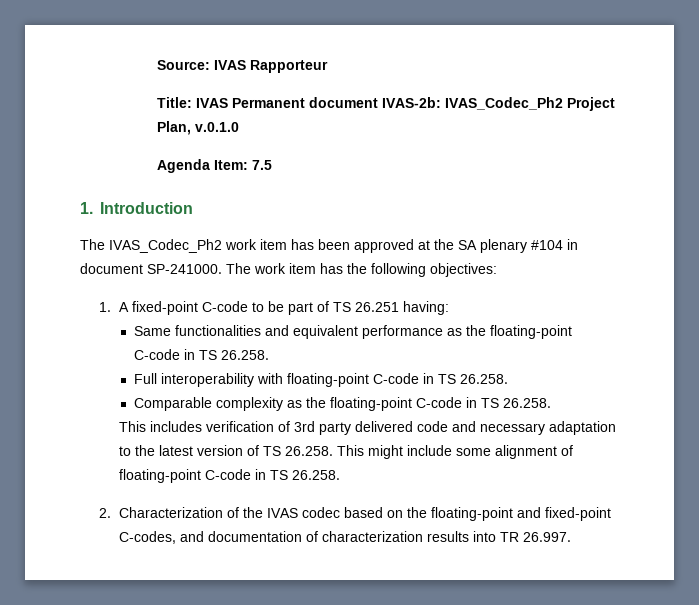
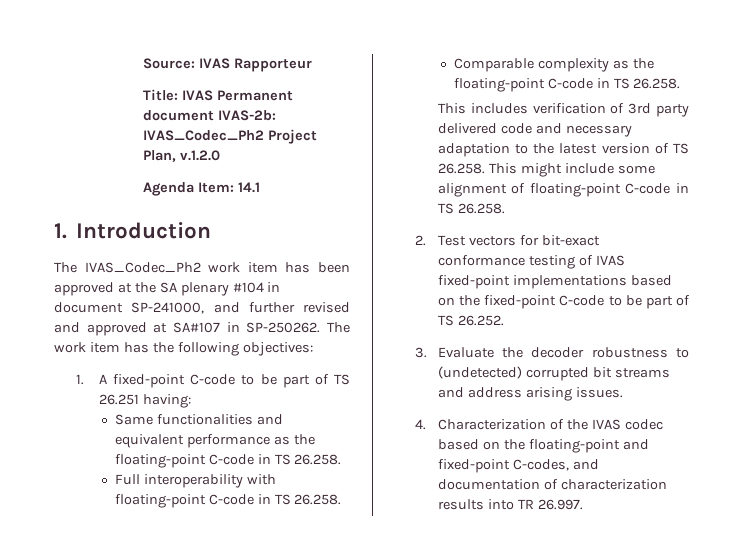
[195,122,240,132] v.0.1.0 -> [179,150,220,161] v.1.2.0
[252,160,273,170] 7.5 -> [237,182,260,193] 14.1
[147,264,222,274] SP-241000. -> [131,302,350,314] [54,322,321,336] SP-241000, and further revised and approved at SA#107 in SP-250262.
(112, 513) none -> [437,235,600,246] [437,255,625,269] [437,275,672,289] [437,295,690,309] [437,315,504,326] [415,347,689,358] [437,366,670,381] [437,387,623,401] [415,419,427,430] Test vectors for bit-exact conformance testing of IVAS fixed-point implementations based on the fixed-point C-code to be part of TS 26.252. // 3. Evaluate the decoder robustness to (undetected) corrupted bit streams and address arising issues. // 4.

